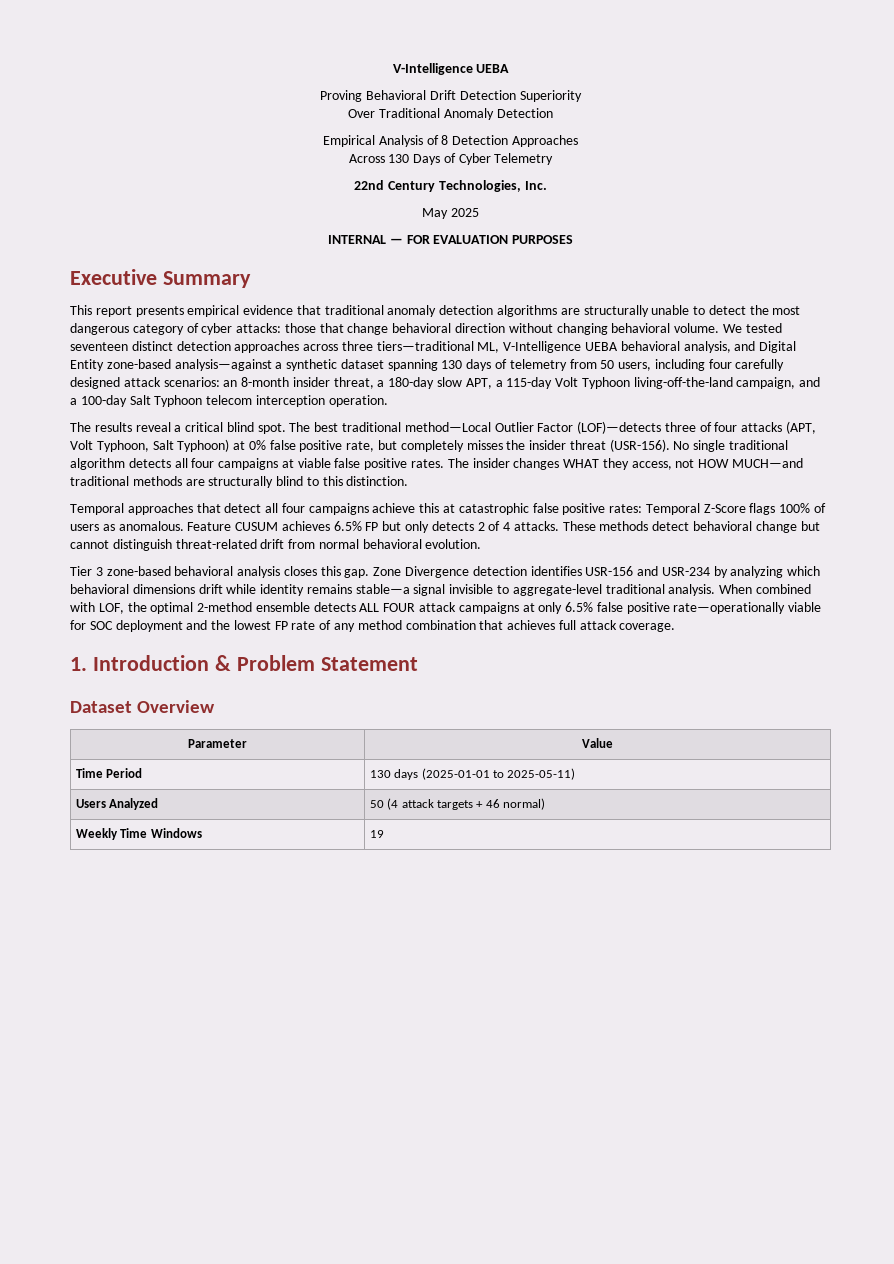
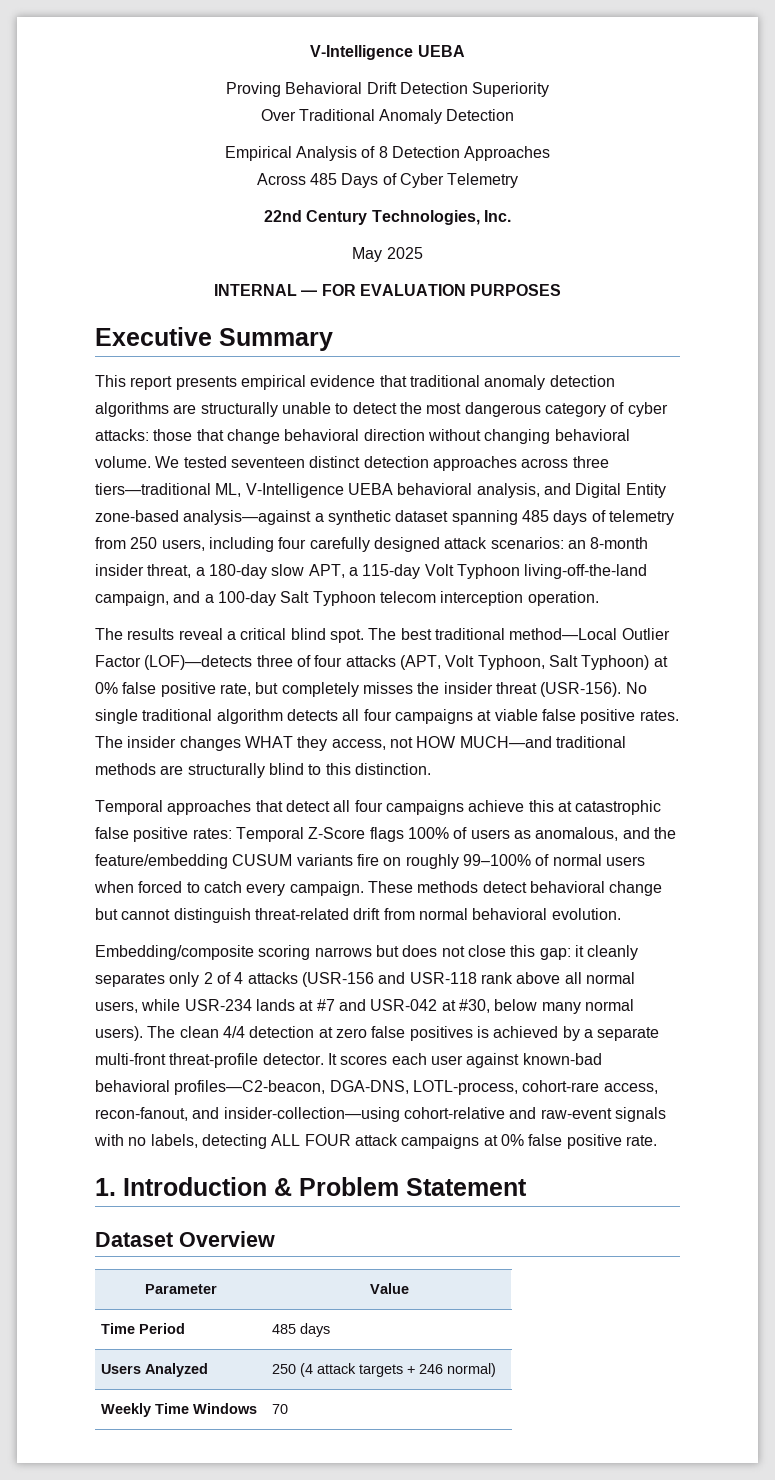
[388,154,410,163] 130 -> [310,173,338,185] 485
[441,360,463,369] 130 -> [521,510,549,522] 485
[600,360,615,369] 50 -> [130,537,158,549] 250
[118,521,559,533] anomalous. Feature CUSUM achieves 6.5% FP but only detects 2 of 4 attacks. -> [535,827,676,841] [95,854,645,869] [94,881,364,896] anomalous, and the feature/embedding CUSUM variants fire on roughly 99–100% of normal users when forced to catch every campaign.
[70,566,821,578] [70,584,811,596] [70,602,356,614] Tier 3 zone-based behavioral analysis closes this gap. Zone Divergence detection identifies USR-156 and USR-234 by analyzing which behavioral dimensions drift while identity remains stable—a signal invisible to aggregate-level traditional analysis. When combined with LOF, the optimal 2-method ensemble detects -> [95,945,639,960] [95,972,635,987] [95,999,634,1014] [95,1026,660,1041] [95,1053,602,1068] [95,1080,658,1095] [95,1107,666,1122] [94,1134,267,1149] Embedding/composite scoring narrows but does not close this gap: it cleanly separates only 2 of 4 attacks (USR-156 and USR-118 rank above all normal users, while USR-234 lands at #7 and USR-042 at #30, below many normal users). The clean 4/4 detection at zero false positives is achieved by a separate multi-front threat-profile detector. It scores each user against known-bad behavioral profiles—C2-beacon, DGA-DNS, LOTL-process, cohort-rare access, recon-fanout, and insider-collection—using cohort-relative and raw-event signals with no labels, detecting
[538,602,822,614] [70,620,676,632] only 6.5% false positive rate—operationally viable for SOC deployment and the lowest FP rate of any method combination that achieves full attack coverage. -> [500,1134,657,1149] 0% false positive rate.
[369,768,576,780] 130 days (2025-01-01 to 2025-05-11) -> [272,1323,331,1337] 485 days
[369,800,384,808] 50 -> [272,1364,297,1374] 250
[485,799,500,808] 46 -> [419,1364,444,1374] 246
[369,830,384,838] 19 -> [272,1404,289,1414] 70

